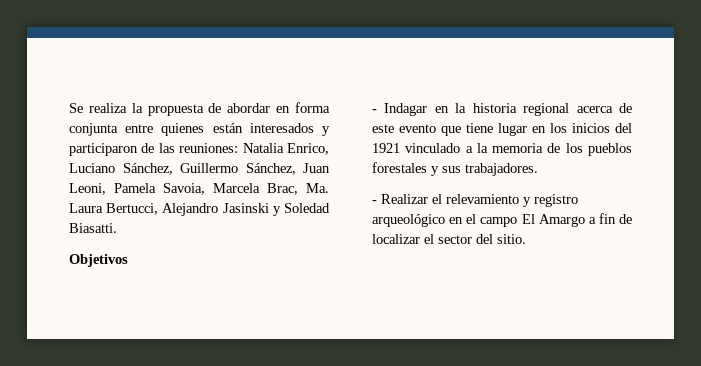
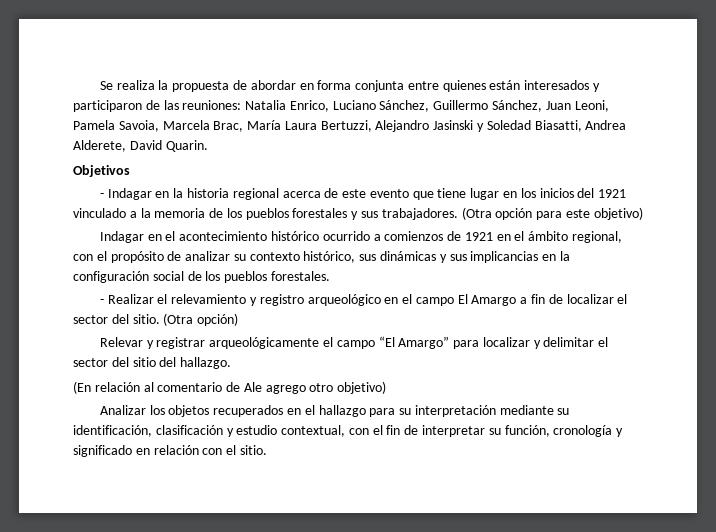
[306,183,329,193] [69,203,159,215] Ma. Laura Bertucci, -> [247,120,372,132] María Laura Bertuzzi,
[69,223,117,233] Biasatti. -> [534,120,627,132] [73,140,208,152] Biasatti, Andrea Alderete, David Quarin.
(538, 169) none -> [461,207,643,220] [99,231,622,243] [73,251,570,263] [73,271,330,283] (Otra opción para este objetivo) // Indagar en el acontecimiento histórico ocurrido a comienzos de 1921 en el ámbito regional, con el propósito de analizar su contexto histórico, sus dinámicas y sus implicancias en la configuración social de los pueblos forestales.
(526, 239) none -> [163,313,239,326] [99,336,609,349] [73,357,232,369] [73,381,387,394] [99,405,570,417] [73,425,624,437] [73,445,267,457] (Otra opción) // Relevar y registrar arqueológicamente el campo “El Amargo” para localizar y delimitar el sector del sitio del hallazgo. // (En relación al comentario de Ale agrego otro objetivo) // Analizar los objetos recuperados en el hallazgo para su interpretación mediante su identificación, clasificación y estudio contextual, con el fin de interpretar su función, cronología y significado en relación con el sitio.

